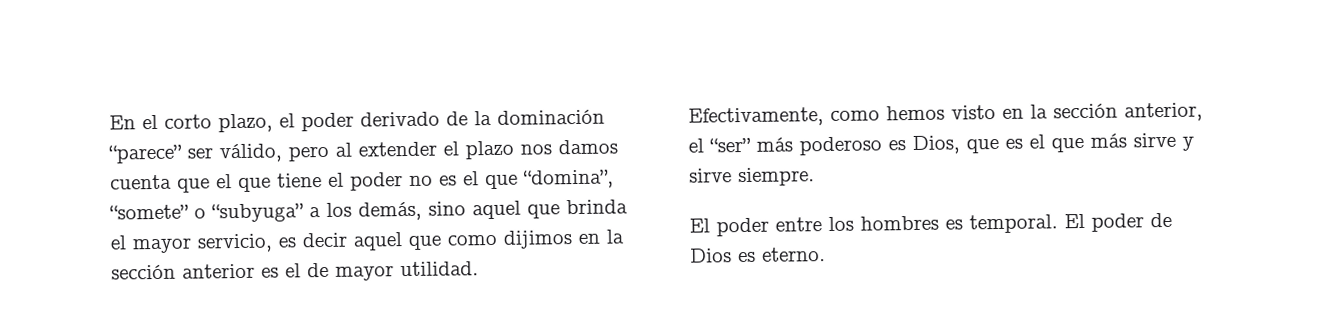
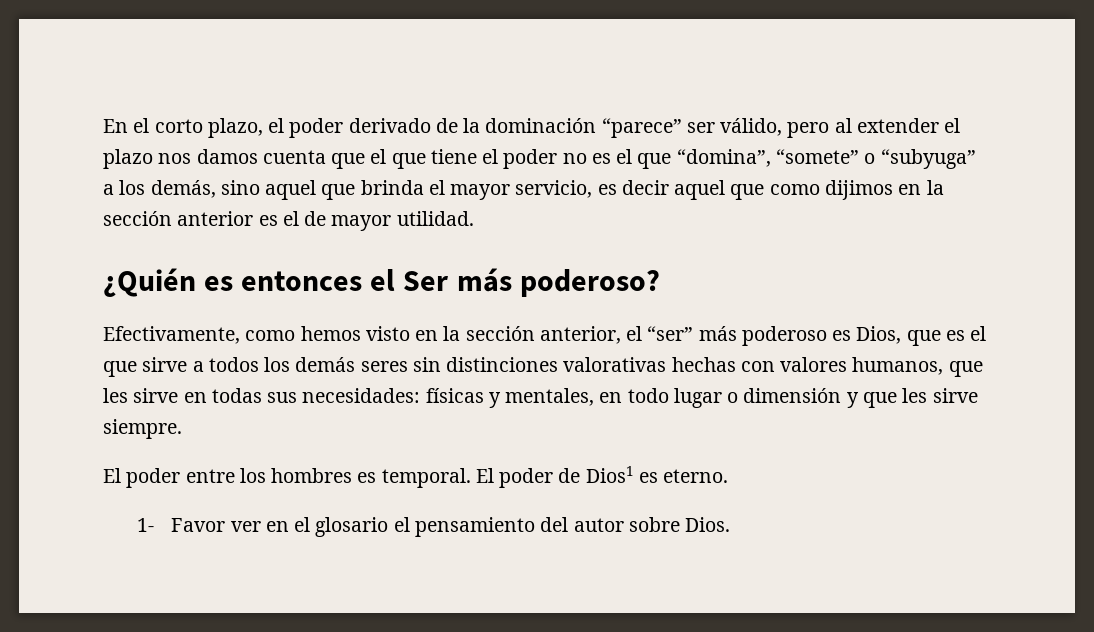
(479, 269) none -> [103,268,660,297] // ¿Quién es entonces el Ser más poderoso?
[1090,132,1194,151] más sirve y -> [142,357,983,377] [103,388,928,408] sirve a todos los demás seres sin distinciones valorativas hechas con valores humanos, que les sirve en todas sus necesidades: físicas y mentales, en todo lugar o dimensión y que les
[690,248,732,263] Dios -> [585,466,634,483] Dios1
(826, 254) none -> [137,517,731,537] // 1- Favor ver en el glosario el pensamiento del autor sobre Dios.

